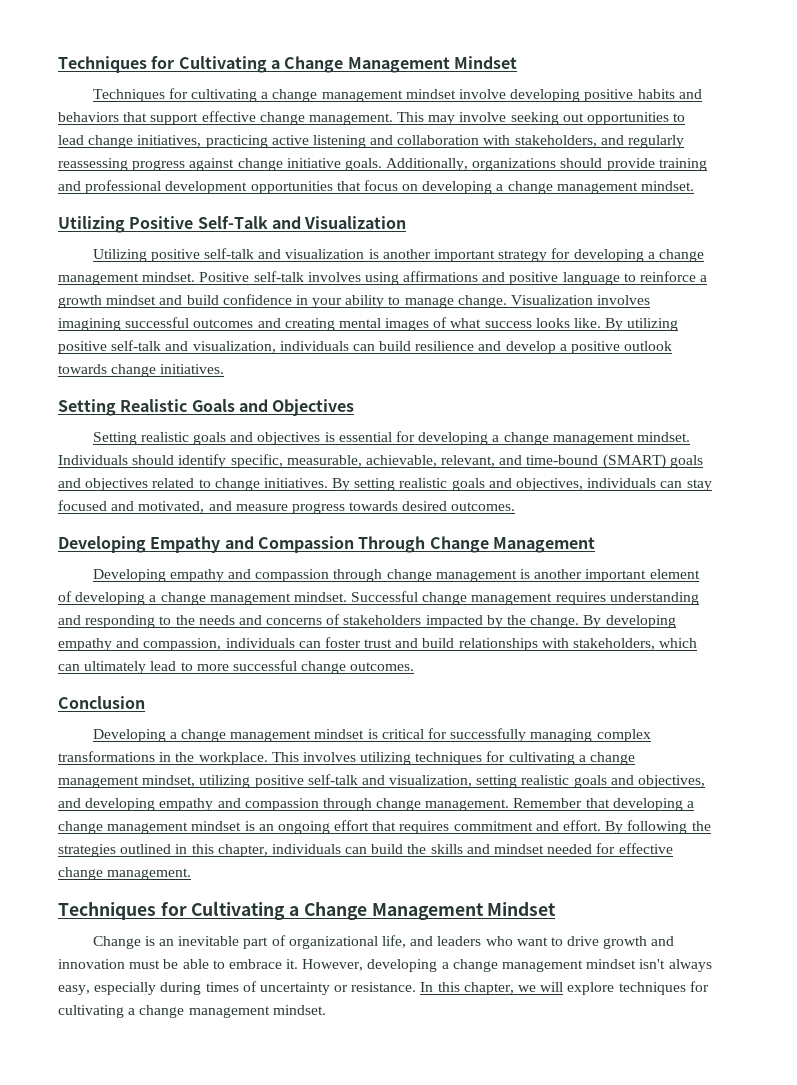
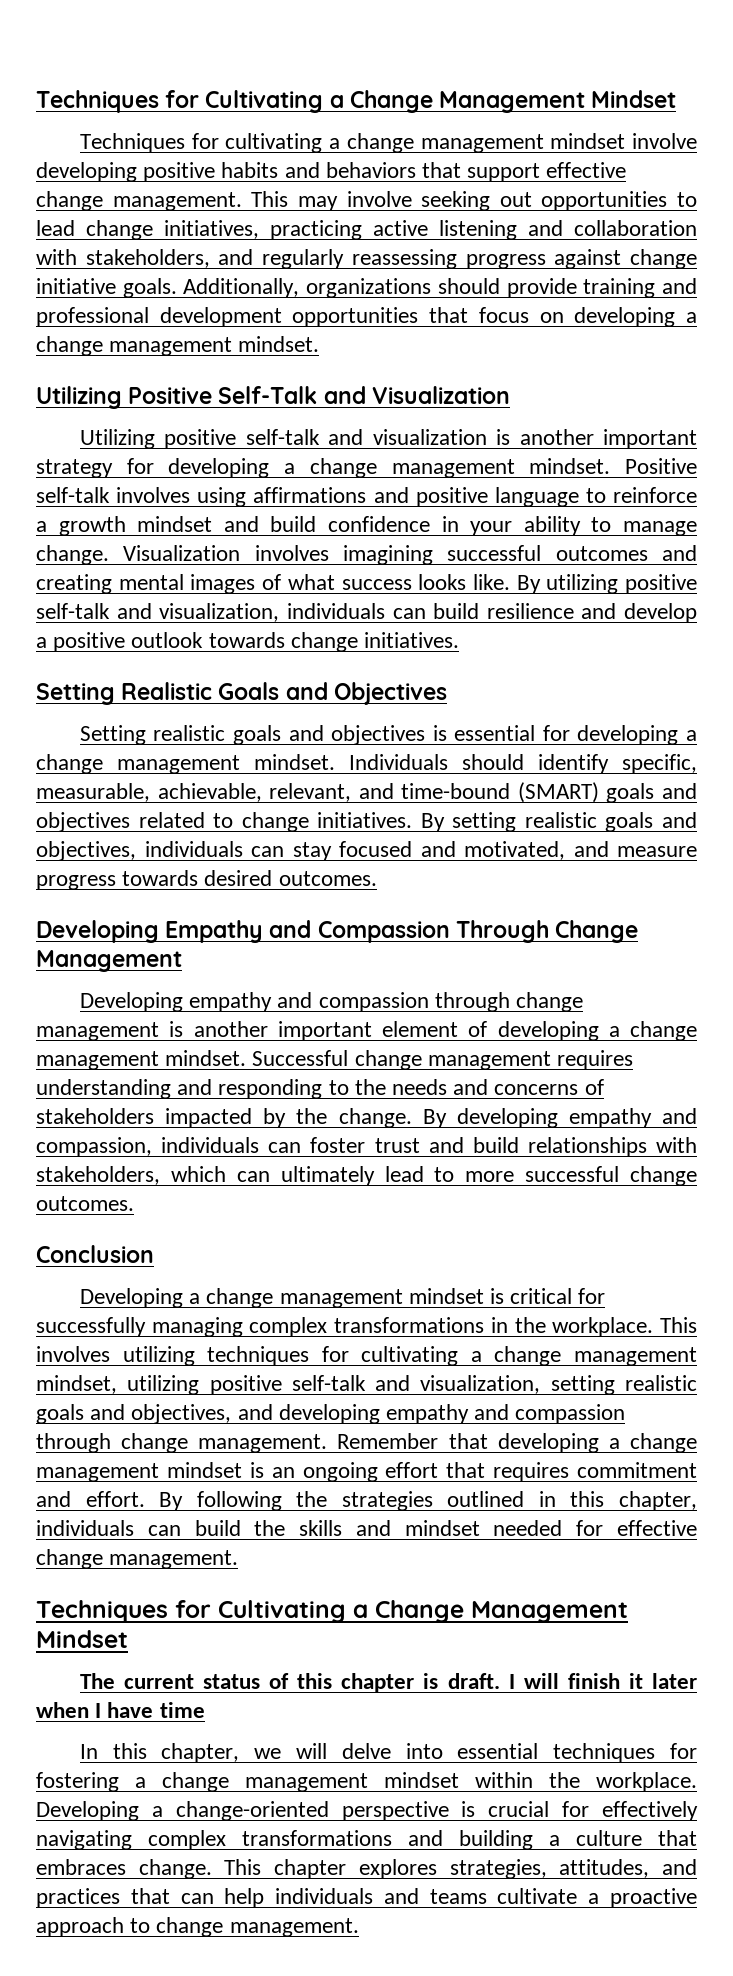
[92,935,675,949] [58,959,712,972] [58,981,417,995] Change is an inevitable part of organizational life, and leaders who want to drive growth and innovation must be able to embrace it. However, developing a change management mindset isn't always easy, especially during times of uncertainty or resistance. -> [79,1673,698,1693] [36,1702,205,1718] The current status of this chapter is draft. I will finish it later when I have time //
[567,981,709,995] [58,1005,326,1018] explore techniques for cultivating a change management mindset. -> [341,1743,698,1763] [36,1772,697,1792] [36,1801,698,1821] [36,1830,697,1850] [36,1859,697,1879] [36,1888,697,1908] [36,1917,359,1937] delve into essential techniques for fostering a change management mindset within the workplace. Developing a change-oriented perspective is crucial for effectively navigating complex transformations and building a culture that embraces change. This chapter explores strategies, attitudes, and practices that can help individuals and teams cultivate a proactive approach to change management.

